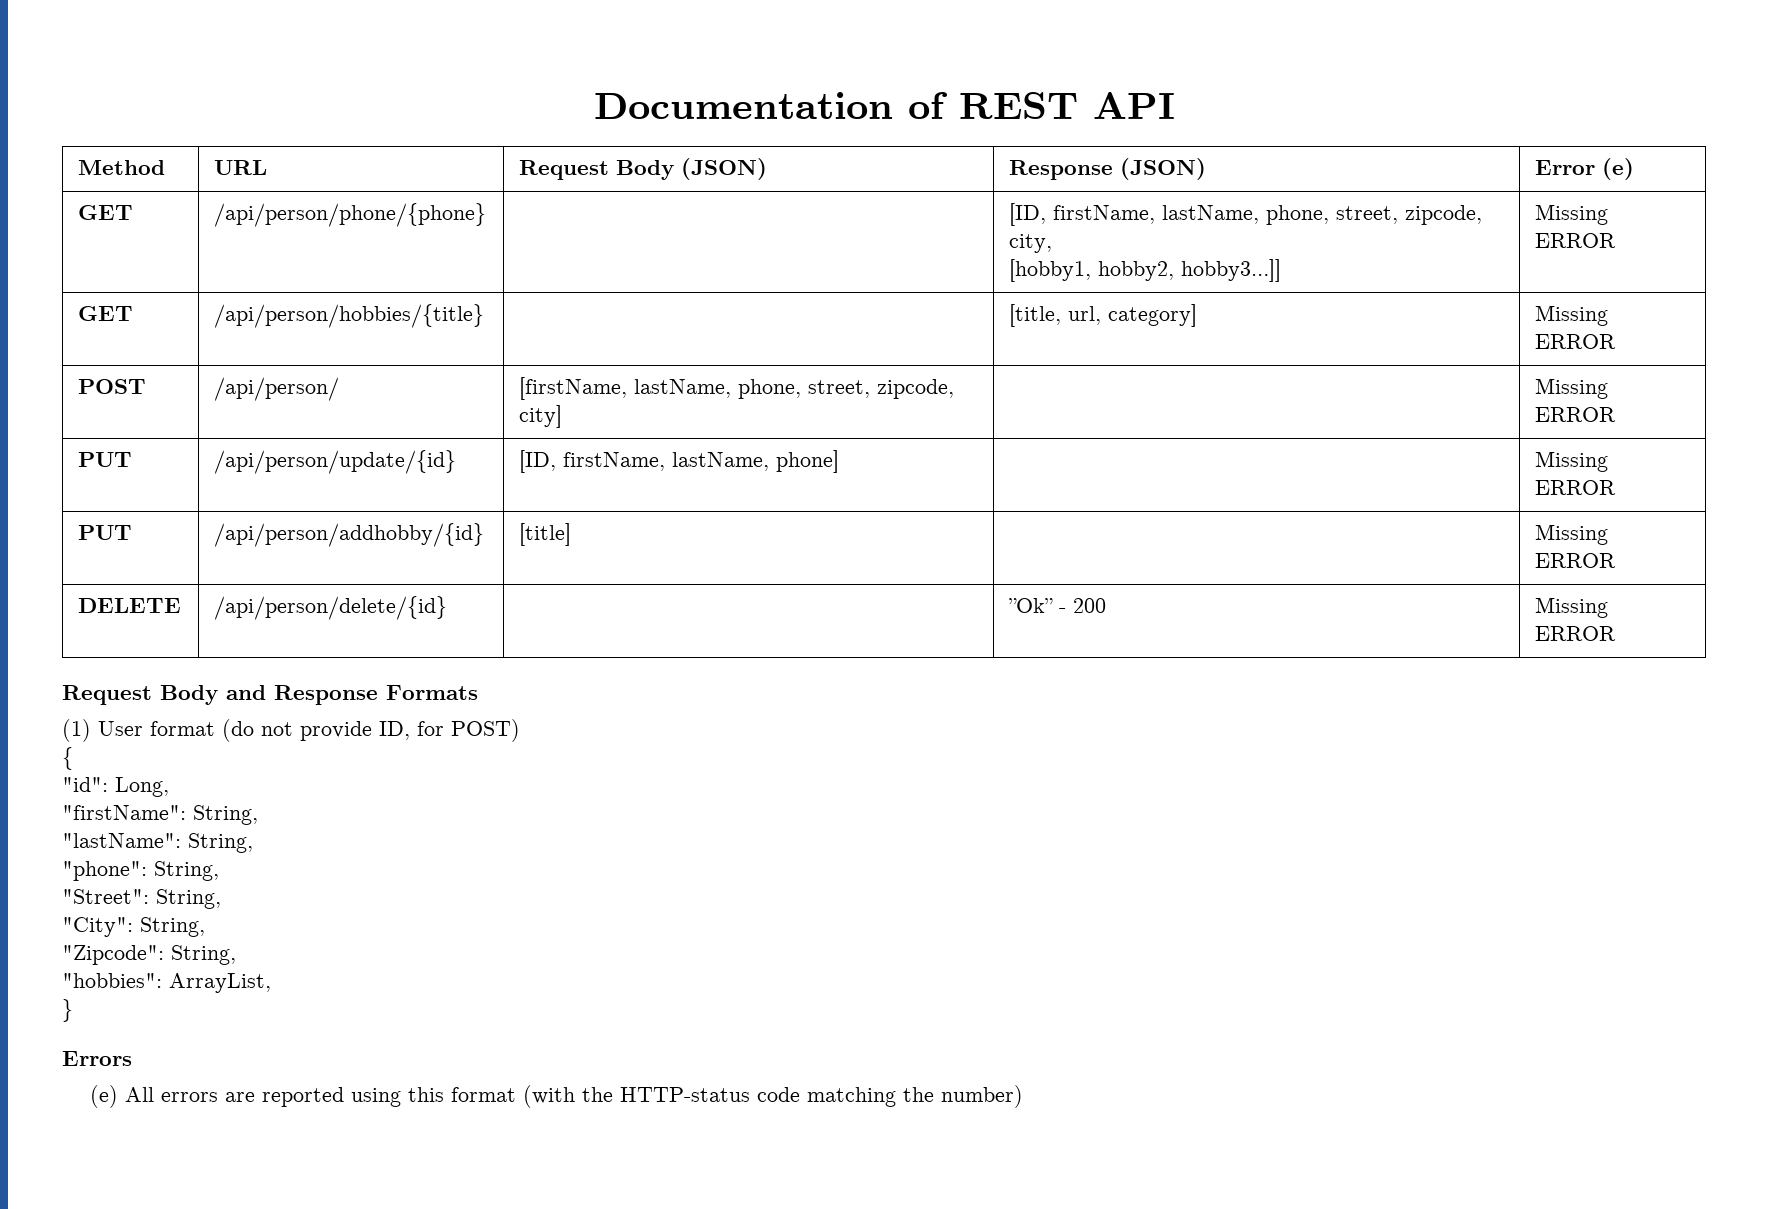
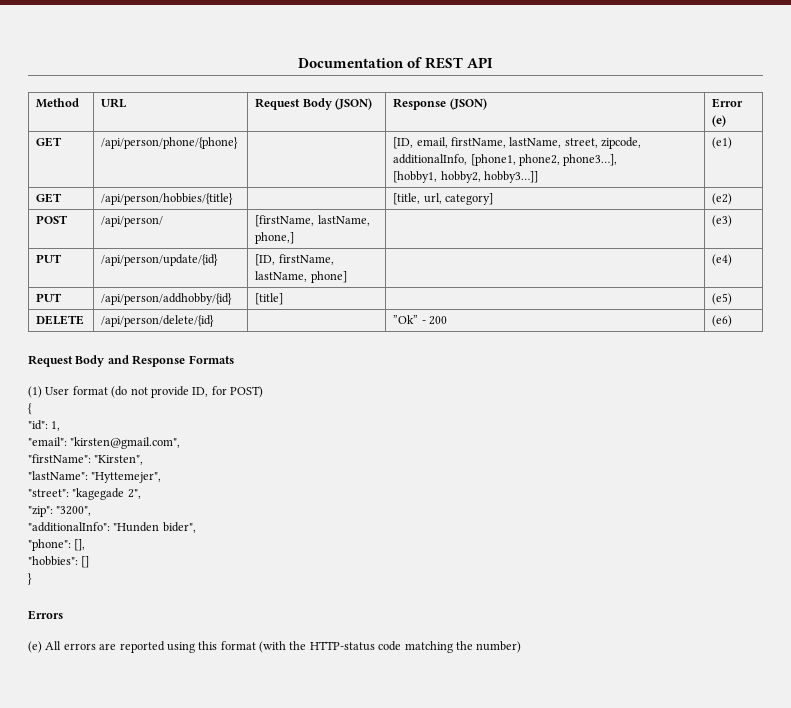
[1053,205,1483,225] [1009,234,1053,253] firstName, lastName, phone, street, zipcode, city, -> [416,137,642,149] [393,154,618,166] email, firstName, lastName, street, zipcode, additionalInfo, [phone1, phone2, phone3…],
[1535,204,1609,225] [1535,233,1617,248] Missing ERROR -> [712,137,733,149] (e1)
[1535,305,1609,326] [1535,334,1617,349] Missing ERROR -> [712,193,733,205] (e2)
[738,379,955,399] [519,405,563,428] [1535,378,1609,399] [1535,407,1617,422] phone, street, zipcode, city] | | Missing ERROR -> [255,232,295,244] [712,215,733,227] phone,] | | (e3)
[1535,451,1609,472] [1535,480,1617,495] Missing ERROR -> [712,254,733,266] (e4)
[1535,524,1609,545] [1535,553,1617,568] Missing ERROR -> [712,293,733,305] (e5)
[1535,597,1609,618] [1535,626,1617,641] Missing ERROR -> [712,315,733,327] (e6)
[115,777,169,797] Long, -> [51,421,61,431] [28,437,181,449] 1, // "email": "kirsten@gmail.com",
[193,805,258,825] String, -> [94,455,144,465] "Kirsten",
[188,833,253,853] [62,861,219,881] [62,889,221,909] [62,917,205,937] [62,945,236,965] String, // "phone": String, // "Street": String, // "City": String, // "Zipcode": String, -> [91,472,162,483] [28,488,141,500] [28,506,92,517] [28,522,196,533] [28,539,86,551] "Hyttemejer", // "street": "kagegade 2", // "zip": "3200", // "additionalInfo": "Hunden bider", // "phone": [],
[169,973,271,993] ArrayList, -> [81,556,90,568] []

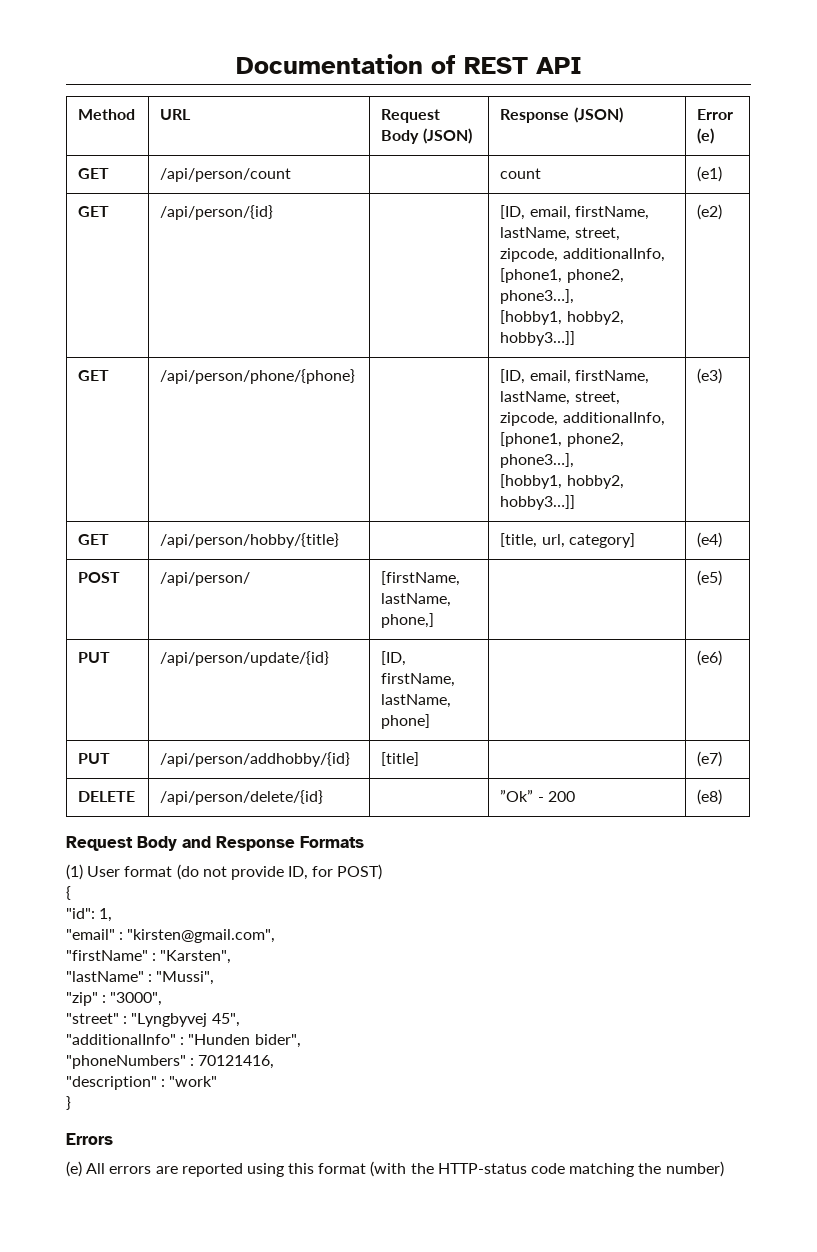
(727, 121) none -> [78,168,110,179] [160,168,292,182] [500,168,542,179] [697,166,723,182] [78,206,110,217] [160,205,274,220] [500,205,649,220] [500,227,620,241] [500,248,665,262] [500,268,624,283] [500,289,575,304] [500,310,624,325] [500,331,576,346] [697,204,723,220] // GET | /api/person/count | | count | (e1) // GET | /api/person/{id} | | [ID, email, firstName, lastName, street, zipcode, additionalInfo, [phone1, phone2, phone3…], // [hobby1, hobby2, hobby3…]] | (e2)
[712,137,733,149] [36,193,63,203] [101,193,234,205] (e1) // GET | /api/person/hobbies/{title} -> [697,368,723,384] [78,534,110,545] [160,533,340,548] (e3) // GET | /api/person/hobby/{title}
[712,193,733,205] (e2) -> [697,532,723,548] (e4)
[712,215,733,227] (e3) -> [697,570,723,586] (e5)
[712,254,733,266] (e4) -> [697,650,723,666] (e6)
[712,293,733,305] (e5) -> [697,751,723,767] (e7)
[712,315,733,327] (e6) -> [697,789,723,805] (e8)
[28,437,67,446] "email": -> [66,929,124,940] "email" :
[28,454,144,465] [28,471,162,483] [28,488,141,500] [28,506,92,517] [28,522,196,533] [28,539,86,551] [28,556,90,568] "firstName": "Kirsten", // "lastName": "Hyttemejer", // "street": "kagegade 2", // "zip": "3200", // "additionalInfo": "Hunden bider", // "phone": [], // "hobbies": [] -> [66,950,232,964] [66,971,215,985] [66,992,163,1006] [66,1013,240,1027] [66,1034,301,1048] [66,1055,275,1069] [66,1076,218,1090] "firstName" : "Karsten", // "lastName" : "Mussi", // "zip" : "3000", // "street" : "Lyngbyvej 45", // "additionalInfo" : "Hunden bider", // "phoneNumbers" : 70121416, // "description" : "work"

